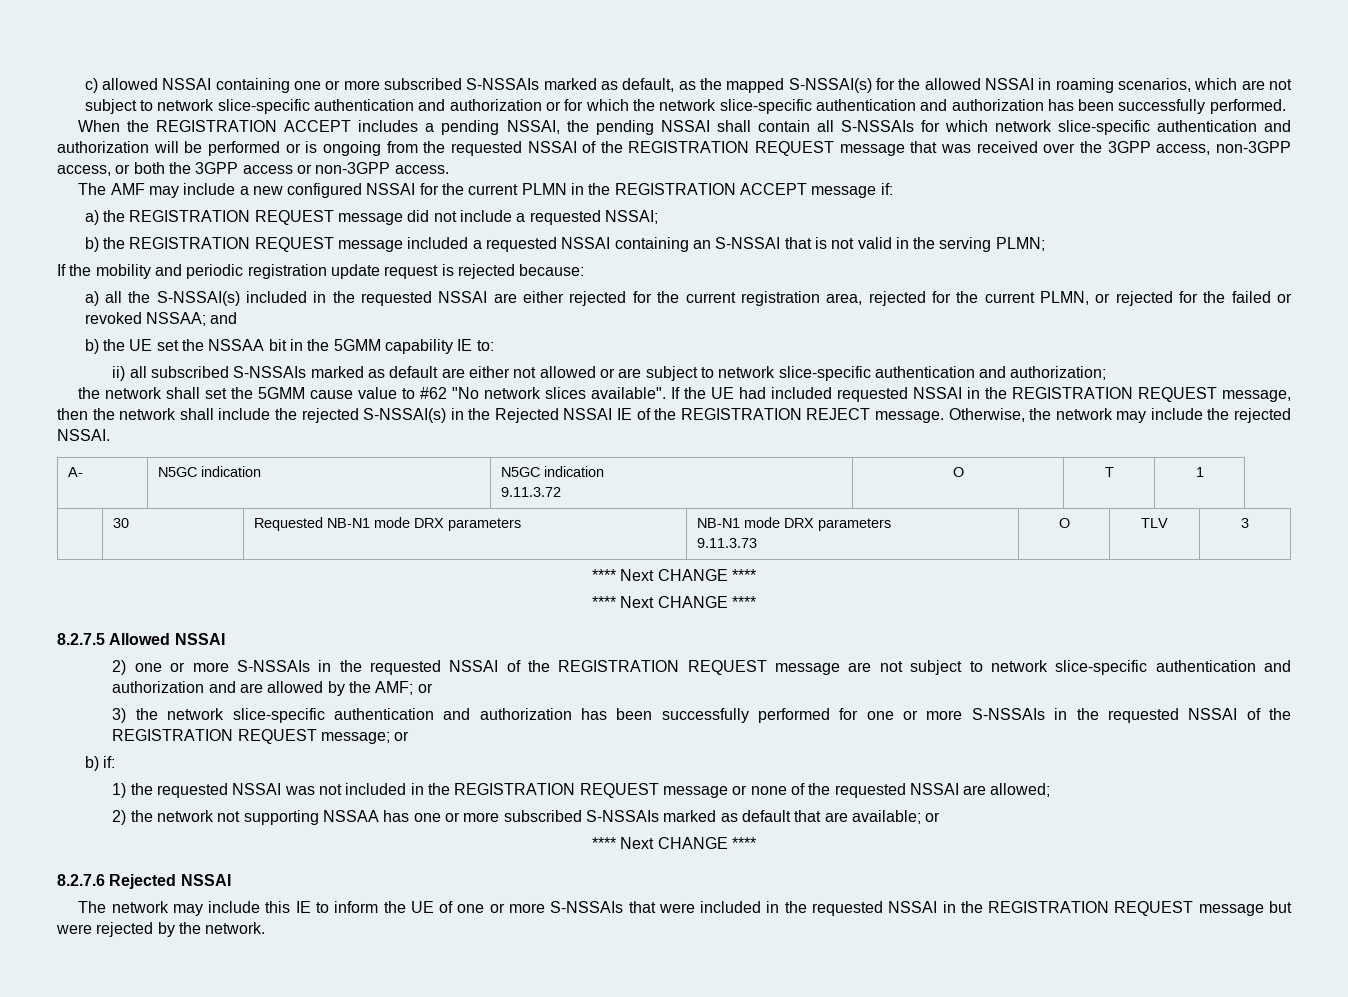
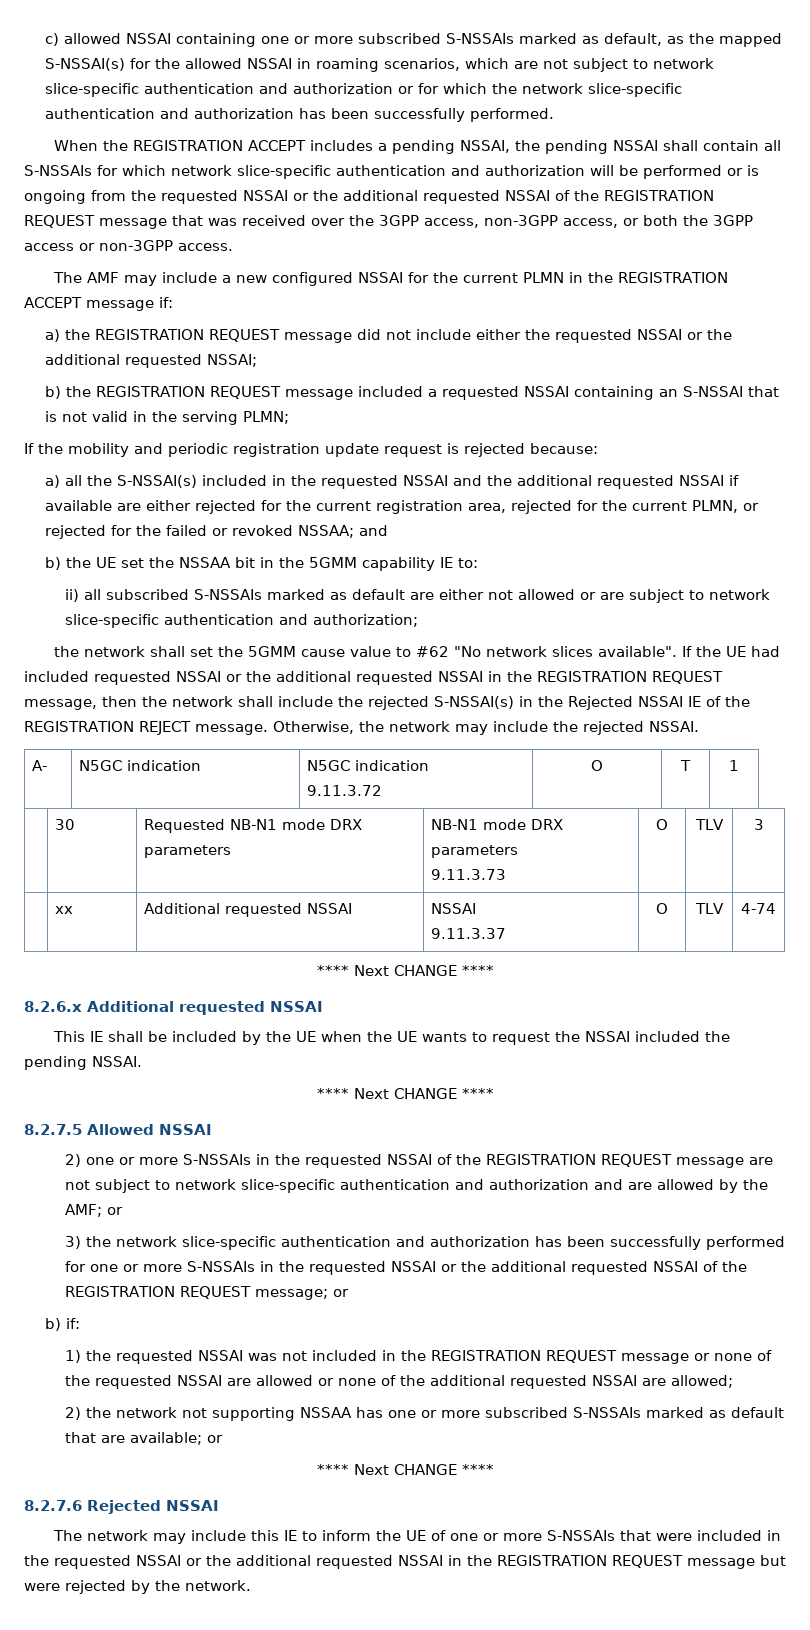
(577, 147) none -> [293,190,550,204] or the additional requested NSSAI
[516,213,526,222] a -> [476,329,733,343] [44,354,120,365] either the requested NSSAI or the additional
(488, 297) none -> [452,475,739,489] [44,500,112,511] and the additional requested NSSAI if available
(963, 393) none -> [226,671,483,685] or the additional requested NSSAI
[592,569,756,581] // **** Next CHANGE **** -> [55,906,74,914] [144,903,353,917] [431,903,477,914] [431,928,507,939] [656,903,668,914] [694,903,724,914] [741,903,776,914] [316,965,494,976] [24,1001,323,1015] [52,1031,730,1045] [24,1056,142,1070] // | xx | Additional requested NSSAI | NSSAI // 9.11.3.37 | O | TLV | 4-74 // **** Next CHANGE **** // 8.2.6.x Additional requested NSSAI // This IE shall be included by the UE when the UE wants to request the NSSAI included the pending NSSAI.
(1238, 714) none -> [441,1261,699,1275] or the additional requested NSSAI
(987, 790) none -> [256,1375,667,1389] allowed or none of the additional requested NSSAI are
(938, 907) none -> [186,1555,443,1569] or the additional requested NSSAI

